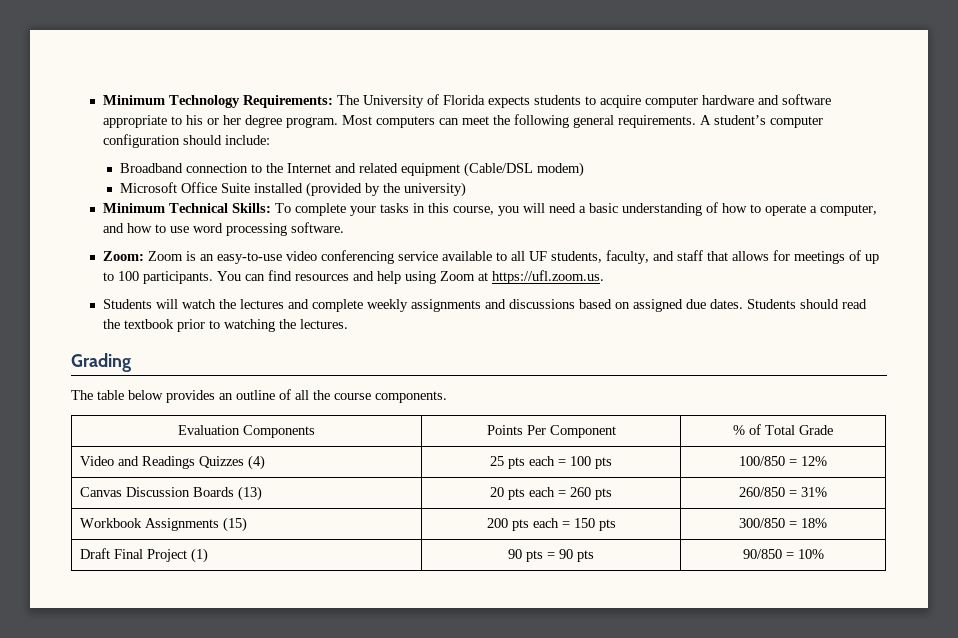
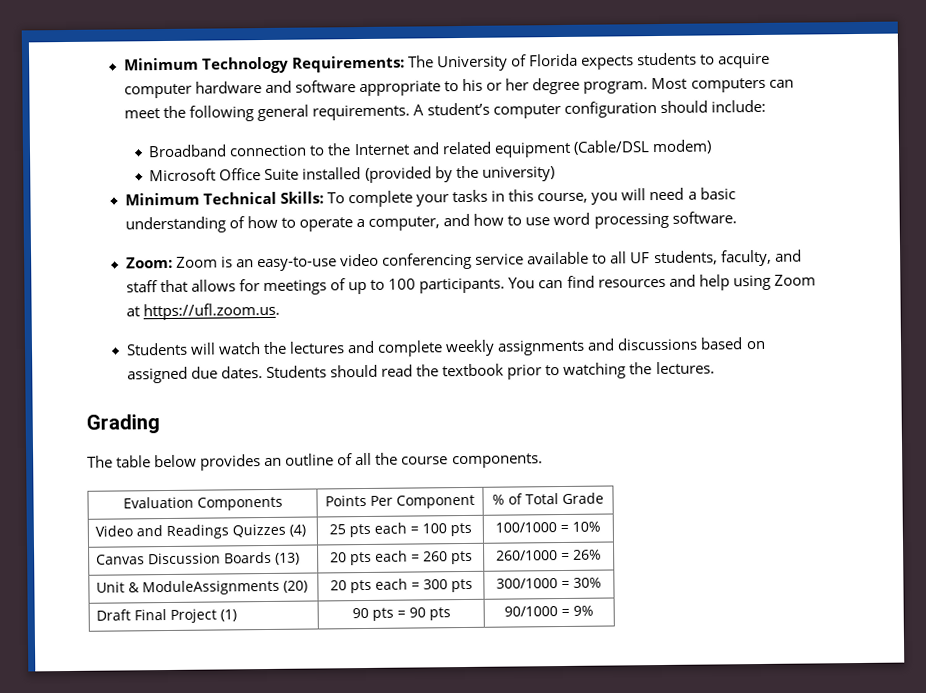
[739,456,827,466] 100/850 = 12% -> [495,521,601,533] 100/1000 = 10%
[739,487,827,497] [80,517,248,532] [486,518,616,531] [739,518,827,528] 260/850 = 31% // Workbook Assignments (15) | 200 pts each = 150 pts | 300/850 = 18% -> [496,549,602,561] [95,579,308,596] [329,578,473,594] [496,577,602,589] 260/1000 = 26% // Unit & ModuleAssignments (20) | 20 pts each = 300 pts | 300/1000 = 30%
[742,549,824,559] 90/850 = 10% -> [504,605,594,617] 90/1000 = 9%

